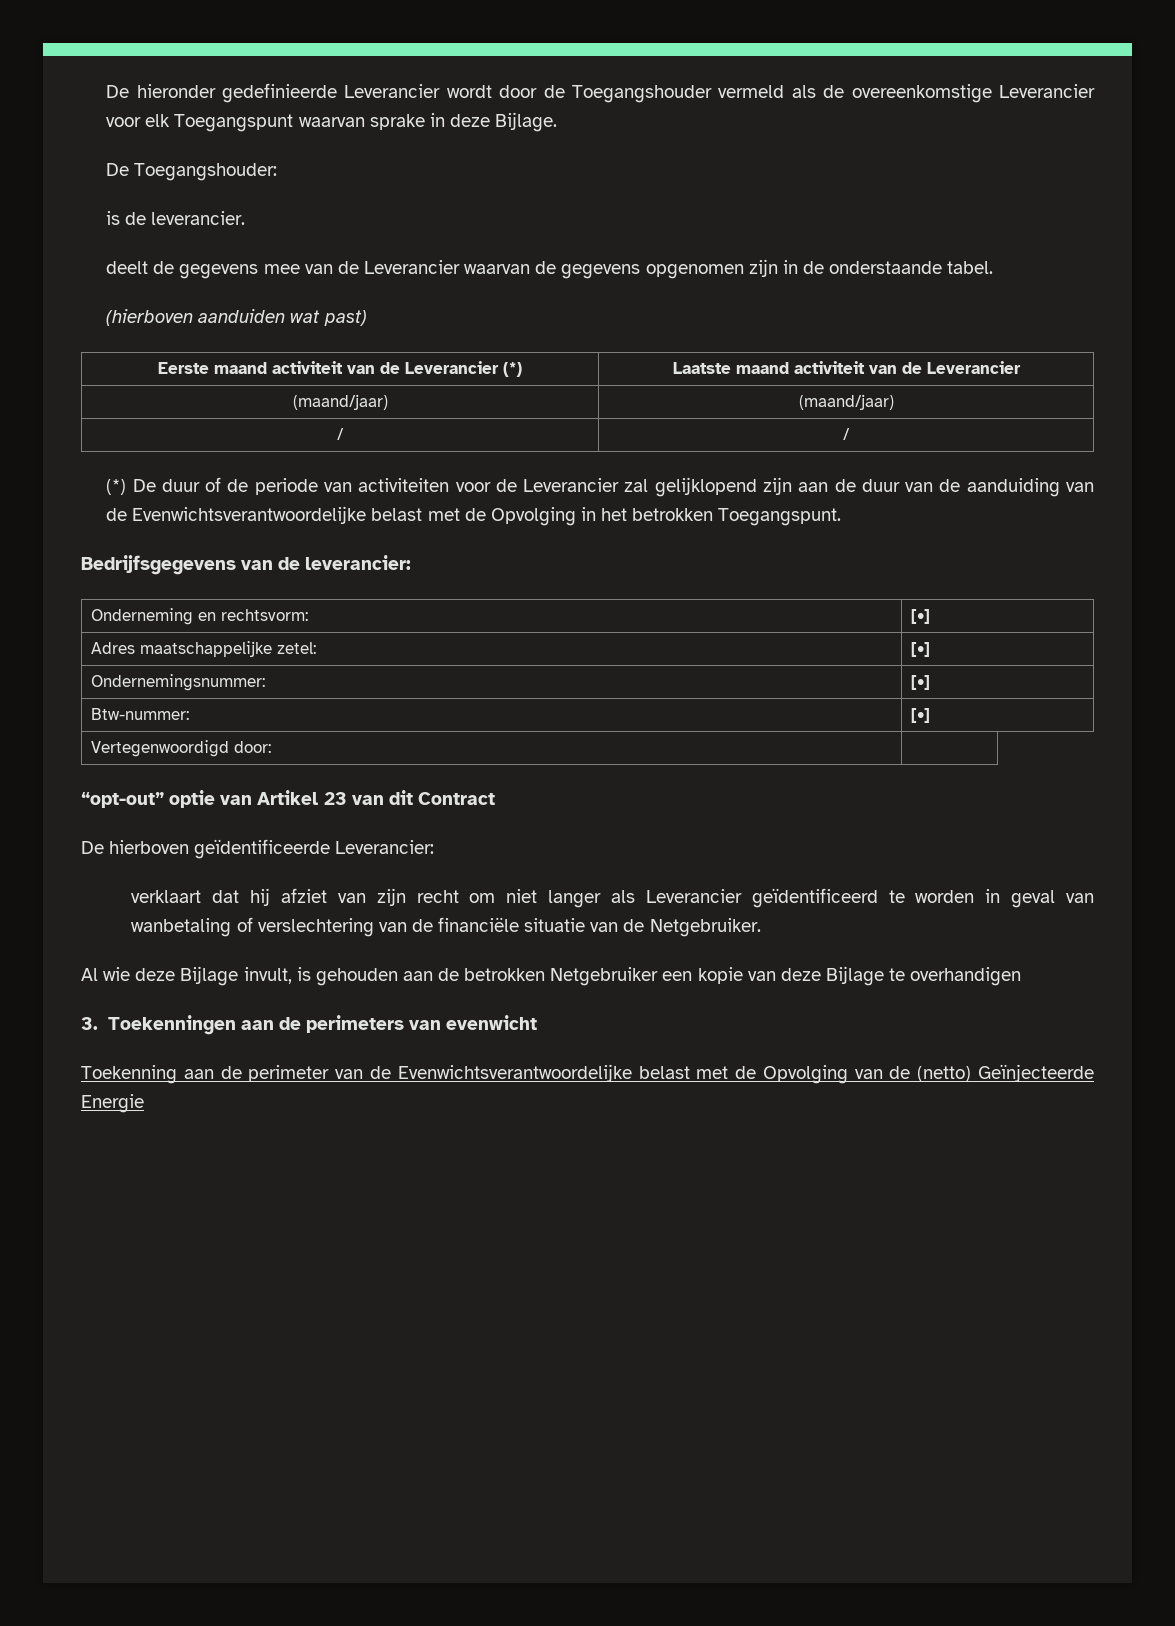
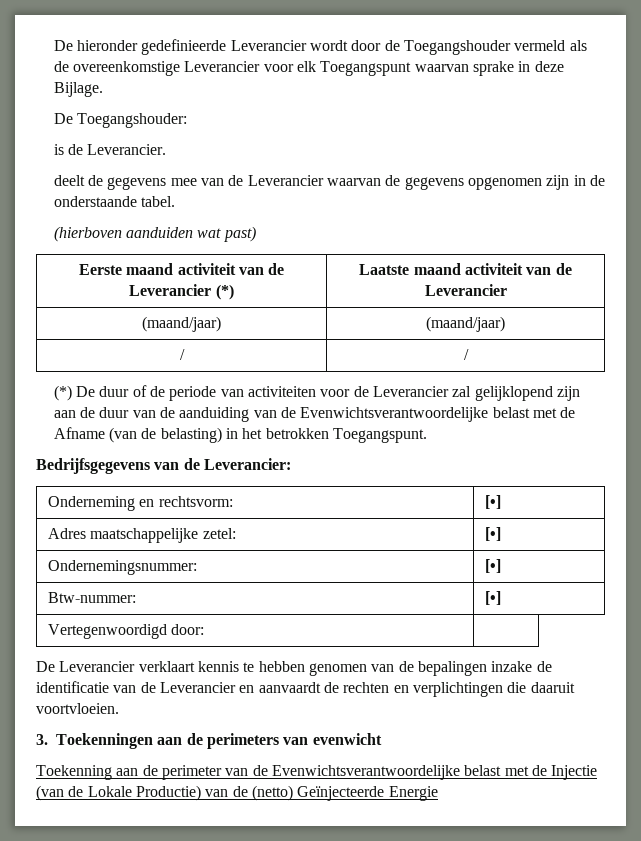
[151,211,246,225] leverancier. -> [87,144,167,155] Leverancier.
[490,507,576,526] Opvolging -> [53,427,222,443] Afname (van de belasting)
[305,555,412,570] leverancier: -> [203,458,291,470] Leverancier:
[81,790,495,808] [81,839,435,859] [131,888,1094,908] [131,917,761,937] [81,966,1022,986] “opt-out” optie van Artikel 23 van dit Contract // De hierboven geïdentificeerde Leverancier: // verklaart dat hij afziet van zijn recht om niet langer als Leverancier geïdentificeerd te worden in geval van wanbetaling of verslechtering van de financiële situatie van de Netgebruiker. // Al wie deze Bijlage invult, is gehouden aan de betrokken Netgebruiker een kopie van deze Bijlage te overhandigen -> [36,661,552,676] [36,681,575,697] [36,703,119,714] De Leverancier verklaart kennis te hebben genomen van de bepalingen inzake de identificatie van de Leverancier en aanvaardt de rechten en verplichtingen die daaruit voortvloeien.
[762,1065,848,1084] Opvolging -> [551,765,598,780] [36,785,201,801] Injectie (van de Lokale Productie)

